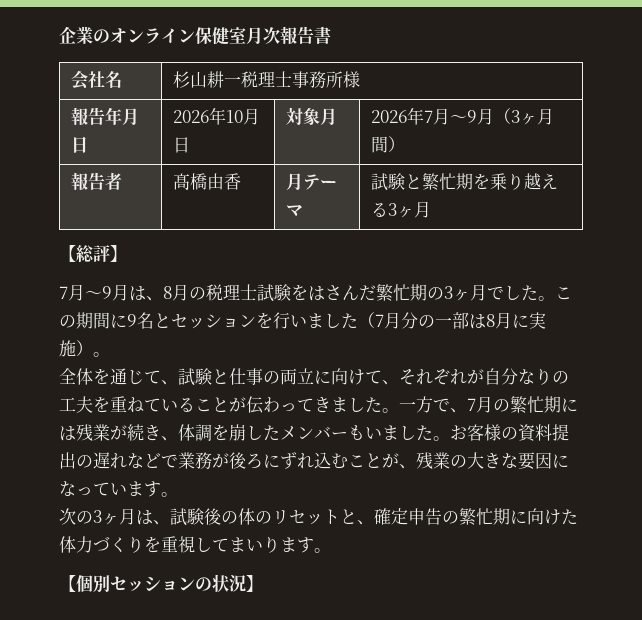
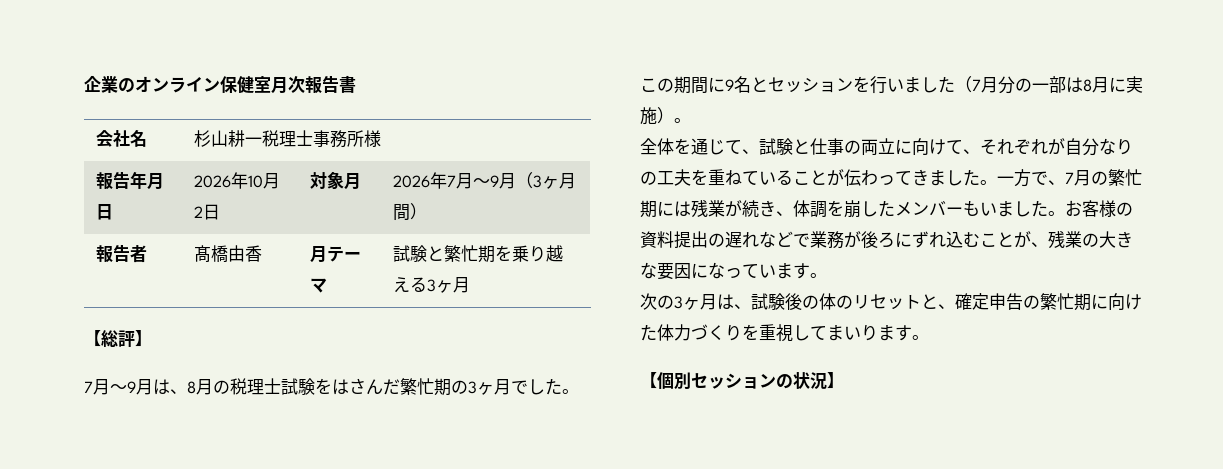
(260, 116) none -> [193,206,203,218] 2

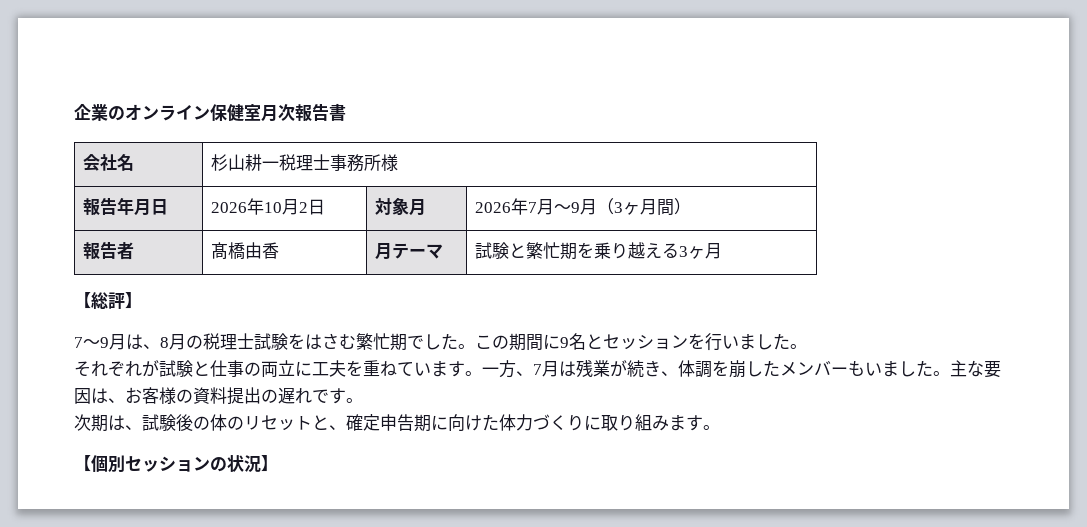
[93,379,110,395] 月 -> (83, 342) none
[366,378,511,396] んだ繁忙期の3ヶ月 -> [339,333,407,351] む繁忙期
[955,76,1143,94] [640,107,691,125] [640,138,759,155] （7月分の一部は8月に実施）。 // 全体を通じて、 -> [790,344,807,349] [74,360,159,377] 。 // それぞれが
[912,138,1133,156] [640,169,1142,187] [640,200,674,218] 向けて、それぞれが自分なりの工夫を重ねていることが伝わってきました。一方で、7月の繁忙期に -> [312,360,559,378] 工夫を重ねています。一方、7月
(1065, 213) none -> [950,360,1001,378] [74,388,125,404] 主な要因は、
[759,231,1133,249] [640,262,793,280] などで業務が後ろにずれ込むことが、残業の大きな要因になっていま -> [312,389,329,403] で
[657,294,717,310] の3ヶ月 -> [91,414,108,432] 期
[1023,293,1074,310] の繁忙 -> (414, 422) none
[742,324,878,342] を重視してまいり -> [584,414,669,431] に取り組み

